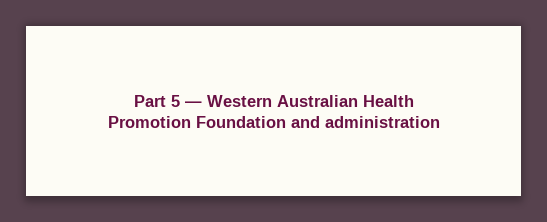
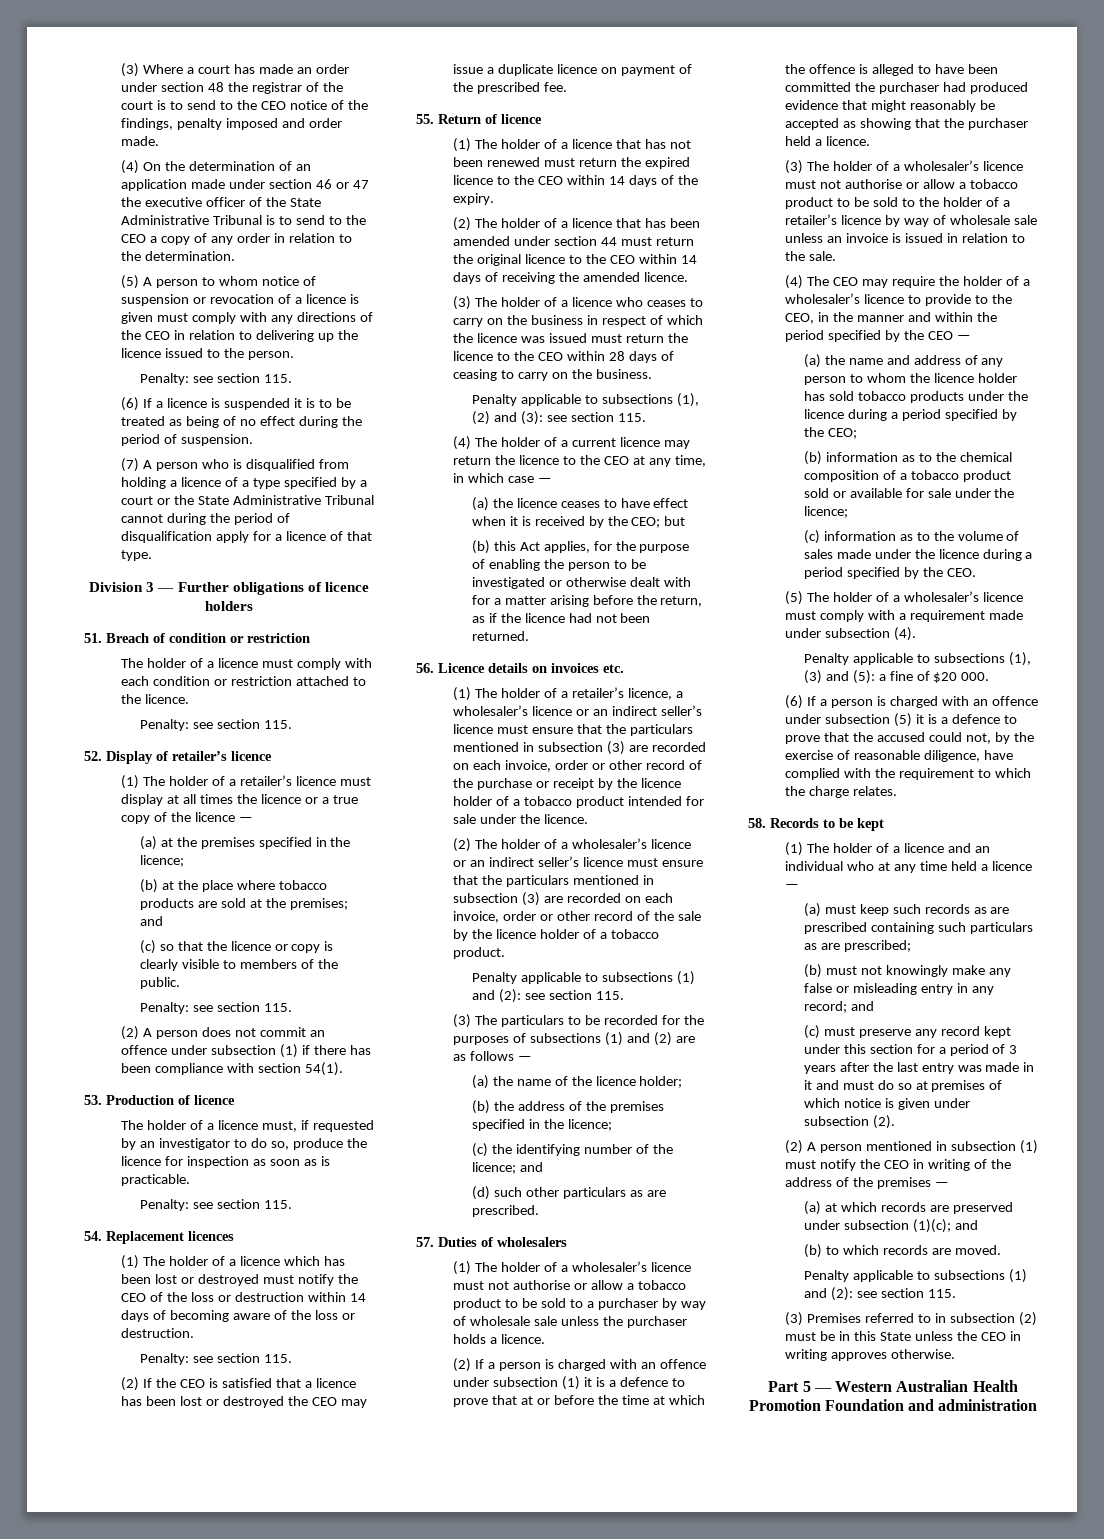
(133, 101) none -> [121,63,349,77] [121,82,343,94] [121,100,368,110] [121,118,342,130] [121,136,160,146] [121,160,311,174] [121,179,369,191] [121,197,321,207] [121,215,366,225] [121,233,352,245] [121,251,236,261] [121,275,316,289] [121,294,359,306] [121,312,373,324] [121,330,358,342] [121,348,294,360] [139,373,292,385] [121,397,351,411] [121,416,362,428] [121,434,254,446] [121,458,349,472] [121,477,367,489] [121,495,374,505] [121,513,290,525] [121,531,372,543] [121,550,153,561] [89,582,369,595] [205,601,253,611] [84,633,310,643] [121,658,372,670] [121,676,366,686] [121,694,190,704] [139,719,292,731] [84,751,272,764] [121,775,371,789] [121,794,358,806] [121,812,253,824] [139,836,351,850] [139,855,184,867] [139,879,327,893] [139,898,348,910] [139,916,163,926] [139,940,334,954] [139,959,338,971] [139,977,180,989] [139,1002,292,1014] [121,1026,325,1040] [121,1044,371,1058] [121,1062,343,1076] [84,1095,235,1105] [121,1120,374,1132] [121,1138,367,1150] [121,1156,330,1168] [121,1174,191,1186] [139,1199,292,1211] [84,1231,234,1244] [121,1255,345,1269] [121,1274,358,1286] [121,1292,366,1302] [121,1310,355,1322] [121,1328,195,1338] [139,1353,292,1365] [121,1377,356,1391] [121,1396,367,1408] [453,64,692,76] [453,82,568,94] [416,114,542,124] [453,138,691,152] [453,157,690,169] [453,175,698,187] [453,193,495,205] [453,217,700,231] [453,236,694,246] [453,254,697,266] [453,272,688,284] [453,296,703,310] [453,315,703,327] [453,333,688,343] [453,351,674,363] [453,369,652,381] [471,393,699,407] [471,411,646,425] [453,436,690,450] [453,455,706,467] [453,473,553,483] [471,497,689,511] [471,516,686,528] [471,540,690,554] [471,559,646,571] [471,577,691,589] [471,595,703,607] [471,613,651,623] [471,631,529,641] [416,663,624,673] [453,687,683,701] [453,705,702,716] [453,724,693,736] [453,741,706,755] [453,760,702,772] [453,778,681,790] [453,796,704,808] [453,814,589,824] [453,838,691,852] [453,856,703,867] [453,875,654,887] [453,892,673,906] [453,911,701,923] [453,929,659,941] [453,947,506,959] [471,971,695,985] [471,989,624,1003] [453,1014,704,1028] [453,1032,695,1046] [453,1051,533,1061] [471,1075,683,1089] [471,1100,664,1114] [471,1119,612,1131] [471,1143,673,1157] [471,1162,543,1174] [471,1186,666,1200] [471,1205,539,1217] [416,1237,567,1247] [453,1261,691,1275] [453,1280,686,1290] [453,1298,706,1310] [453,1316,687,1328] [453,1334,546,1344] [453,1358,706,1372] [453,1376,685,1390] [453,1395,705,1407] [785,64,998,76] [785,82,1028,94] [785,100,995,112] [785,118,1028,130] [785,136,871,146] [785,160,1023,174] [785,179,1018,189] [785,197,1010,209] [785,214,1037,227] [785,233,1025,243] [785,251,837,261] [785,275,1030,289] [785,293,1012,306] [785,312,997,324] [785,330,971,342] [803,354,1004,368] [803,373,1017,385] [803,391,1028,403] [803,409,1017,421] [803,427,857,439] [803,451,1012,465] [803,470,1011,482] [803,488,1015,498] [803,506,848,518] [803,530,1020,544] [803,549,1033,561] [803,567,976,579] [785,591,1023,605] [785,610,1023,622] [785,627,917,641] [803,652,1031,666] [803,670,990,684] [785,695,1038,709] [785,713,1017,727] [785,732,1034,744] [785,750,1013,762] [785,768,1031,780] [785,786,898,798] [748,818,884,831] [785,842,990,856] [785,861,1032,873] [785,884,800,889] [803,903,1010,917] [803,922,1033,934] [803,940,911,952] [803,964,1011,978] [803,983,994,995] [803,1001,874,1013] [803,1025,1011,1039] [803,1044,1018,1056] [803,1062,1035,1074] [803,1080,1003,1092] [803,1098,970,1110] [803,1115,895,1129] [785,1140,1038,1154] [785,1159,1011,1171] [785,1177,949,1189] [803,1201,1013,1215] [803,1219,978,1233] [803,1244,1001,1258] [803,1269,1027,1283] [803,1287,956,1301] [785,1312,1037,1326] [785,1331,1021,1341] [785,1349,956,1361] (3) Where a court has made an order under section 48 the registrar of the court is to send to the CEO notice of the findings, penalty imposed and order made. // (4) On the determination of an application made under section 46 or 47 the executive officer of the State Administrative Tribunal is to send to the CEO a copy of any order in relation to the determination. // (5) A person to whom notice of suspension or revocation of a licence is given must comply with any directions of the CEO in relation to delivering up the licence issued to the person. // Penalty: see section 115. // (6) If a licence is suspended it is to be treated as being of no effect during the period of suspension. // (7) A person who is disqualified from holding a licence of a type specified by a court or the State Administrative Tribunal cannot during the period of disqualification apply for a licence of that type. // Division 3 — Further obligations of licence holders // 51. Breach of condition or restriction // The holder of a licence must comply with each condition or restriction attached to the licence. // Penalty: see section 115. // 52. Display of retailer’s licence // (1) The holder of a retailer’s licence must display at all times the licence or a true copy of the licence — // (a) at the premises specified in the licence; // (b) at the place where tobacco products are sold at the premises; and // (c) so that the licence or copy is clearly visible to members of the public. // Penalty: see section 115. // (2) A person does not commit an offence under subsection (1) if there has been compliance with section 54(1). // 53. Production of licence // The holder of a licence must, if requested by an investigator to do so, produce the licence for inspection as soon as is practicable. // Penalty: see section 115. // 54. Replacement licences // (1) The holder of a licence which has been lost or destroyed must notify the CEO of the loss or destruction within 14 days of becoming aware of the loss or destruction. // Penalty: see section 115. // (2) If the CEO is satisfied that a licence has been lost or destroyed the CEO may issue a duplicate licence on payment of the prescribed fee. // 55. Return of licence // (1) The holder of a licence that has not been renewed must return the expired licence to the CEO within 14 days of the expiry. // (2) The holder of a licence that has been amended under section 44 must return the original licence to the CEO within 14 days of receiving the amended licence. // (3) The holder of a licence who ceases to carry on the business in respect of which the licence was issued must return the licence to the CEO within 28 days of ceasing to carry on the business. // Penalty applicable to subsections (1), (2) and (3): see section 115. // (4) The holder of a current licence may return the licence to the CEO at any time, in which case — // (a) the licence ceases to have effect when it is received by the CEO; but // (b) this Act applies, for the purpose of enabling the person to be investigated or otherwise dealt with for a matter arising before the return, as if the licence had not been returned. // 56. Licence details on invoices etc. // (1) The holder of a retailer’s licence, a wholesaler’s licence or an indirect seller’s licence must ensure that the particulars mentioned in subsection (3) are recorded on each invoice, order or other record of the purchase or receipt by the licence holder of a tobacco product intended for sale under the licence. // (2) The holder of a wholesaler’s licence or an indirect seller’s licence must ensure that the particulars mentioned in subsection (3) are recorded on each invoice, order or other record of the sale by the licence holder of a tobacco product. // Penalty applicable to subsections (1) and (2): see section 115. // (3) The particulars to be recorded for the purposes of subsections (1) and (2) are as follows — // (a) the name of the licence holder; // (b) the address of the premises specified in the licence; // (c) the identifying number of the licence; and // (d) such other particulars as are prescribed. // 57. Duties of wholesalers // (1) The holder of a wholesaler’s licence must not authorise or allow a tobacco product to be sold to a purchaser by way of wholesale sale unless the purchaser holds a licence. // (2) If a person is charged with an offence under subsection (1) it is a defence to prove that at or before the time at which the offence is alleged to have been committed the purchaser had produced evidence that might reasonably be accepted as showing that the purchaser held a licence. // (3) The holder of a wholesaler’s licence must not authorise or allow a tobacco product to be sold to the holder of a retailer’s licence by way of wholesale sale unless an invoice is issued in relation to the sale. // (4) The CEO may require the holder of a wholesaler’s licence to provide to the CEO, in the manner and within the period specified by the CEO — // (a) the name and address of any person to whom the licence holder has sold tobacco products under the licence during a period specified by the CEO; // (b) information as to the chemical composition of a tobacco product sold or available for sale under the licence; // (c) information as to the volume of sales made under the licence during a period specified by the CEO. // (5) The holder of a wholesaler’s licence must comply with a requirement made under subsection (4). // Penalty applicable to subsections (1), (3) and (5): a fine of $20 000. // (6) If a person is charged with an offence under subsection (5) it is a defence to prove that the accused could not, by the exercise of reasonable diligence, have complied with the requirement to which the charge relates. // 58. Records to be kept // (1) The holder of a licence and an individual who at any time held a licence — // (a) must keep such records as are prescribed containing such particulars as are prescribed; // (b) must not knowingly make any false or misleading entry in any record; and // (c) must preserve any record kept under this section for a period of 3 years after the last entry was made in it and must do so at premises of which notice is given under subsection (2). // (2) A person mentioned in subsection (1) must notify the CEO in writing of the address of the premises — // (a) at which records are preserved under subsection (1)(c); and // (b) to which records are moved. // Penalty applicable to subsections (1) and (2): see section 115. // (3) Premises referred to in subsection (2) must be in this State unless the CEO in writing approves otherwise. //

